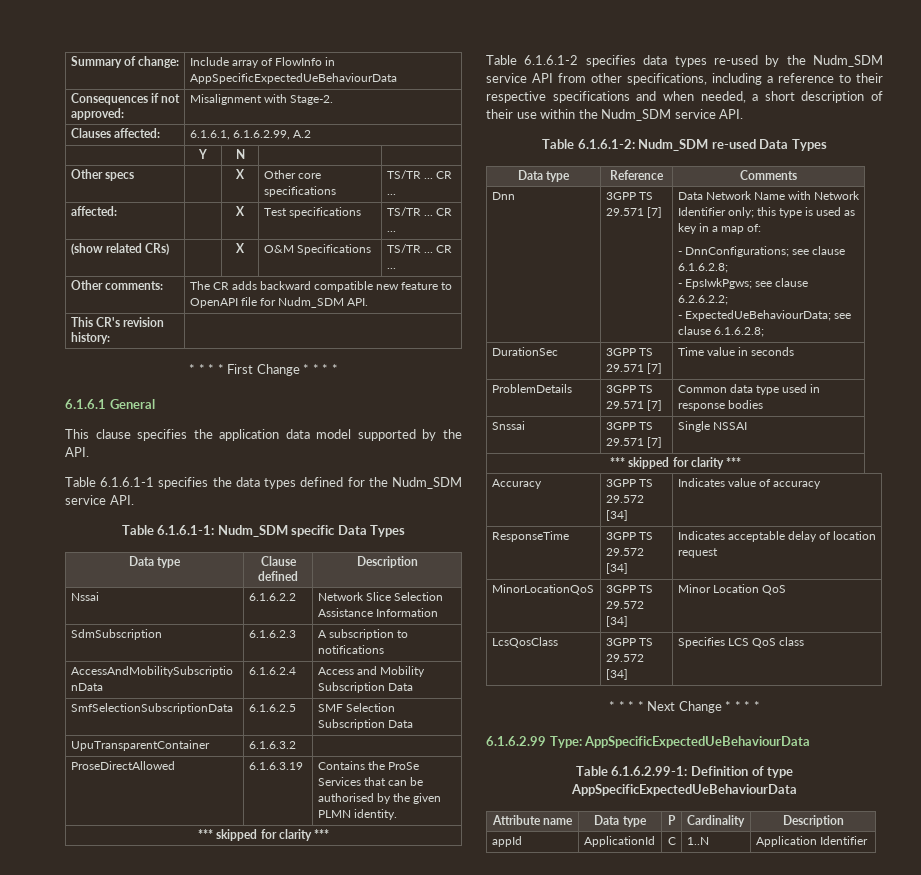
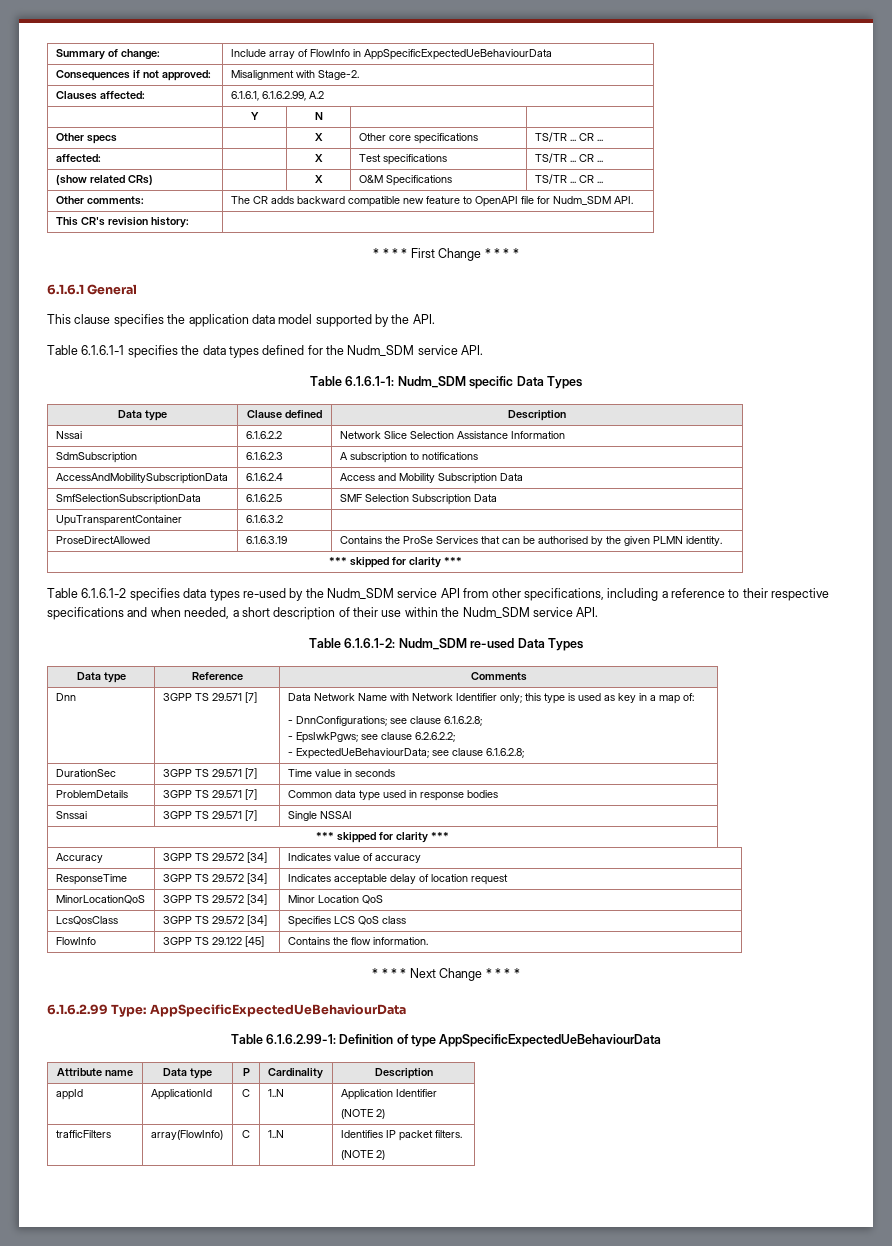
(804, 641) none -> [55,937,96,945] [162,936,264,947] [287,937,428,945] // FlowInfo | 3GPP TS 29.122 [45] | Contains the flow information.
(868, 840) none -> [340,1109,385,1119] [55,1130,111,1138] [150,1130,223,1140] [242,1130,250,1138] [267,1130,284,1138] [340,1130,462,1141] [340,1150,385,1160] // (NOTE 2) // trafficFilters | array(FlowInfo) | C | 1..N | Identifies IP packet filters. // (NOTE 2)

